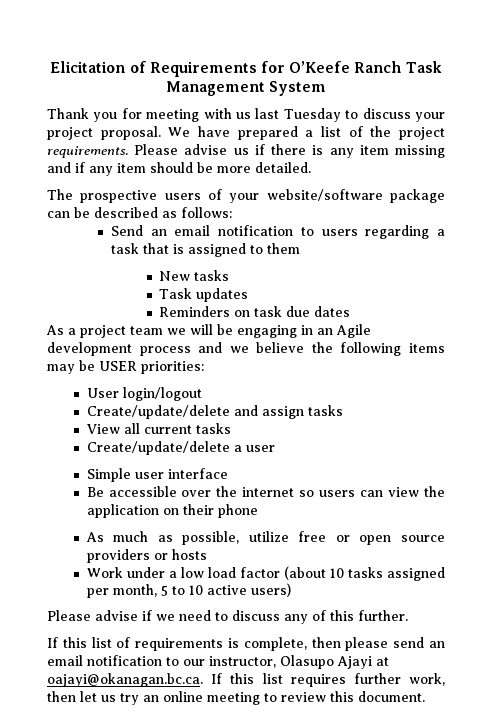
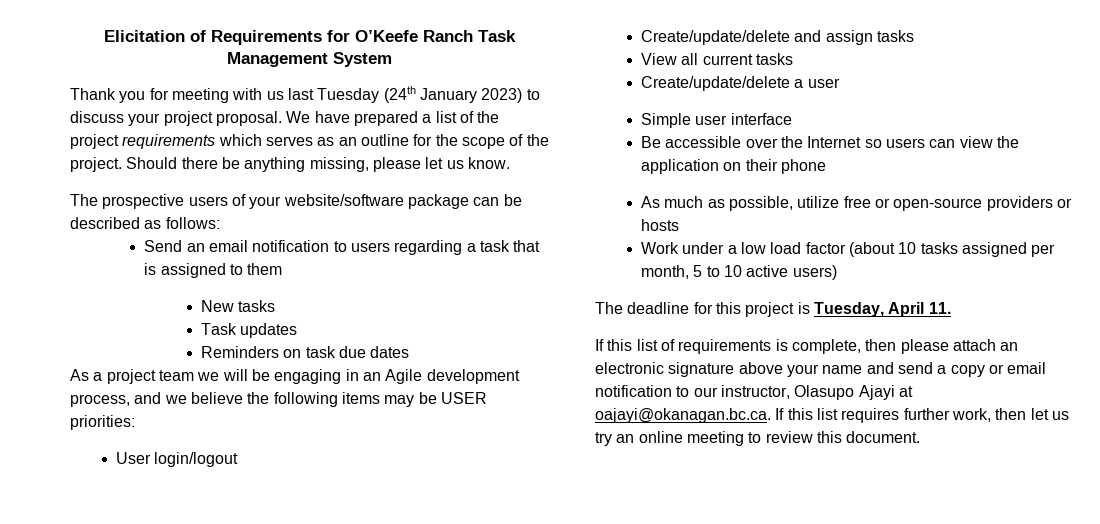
(341, 115) none -> [383,86,523,103] (24th January 2023)
[47,144,446,158] [47,162,311,176] requirements. Please advise us if there is any item missing and if any item should be more detailed. -> [122,134,549,149] [70,157,510,172] requirements which serves as an outline for the scope of the project. Should there be anything missing, please let us know.
[139,346,191,356] process -> [70,394,130,407] process,
[242,487,295,497] internet -> [807,136,862,148] Internet
[359,535,446,545] open source -> [893,198,983,211] open-source
[47,610,408,624] Please advise if we need to discuss any of this further. -> [595,302,951,317] The deadline for this project is Tuesday, April 11.
[393,637,446,648] send an -> [952,339,1019,351] [595,362,1004,377] attach an electronic signature above your name and send a copy or

